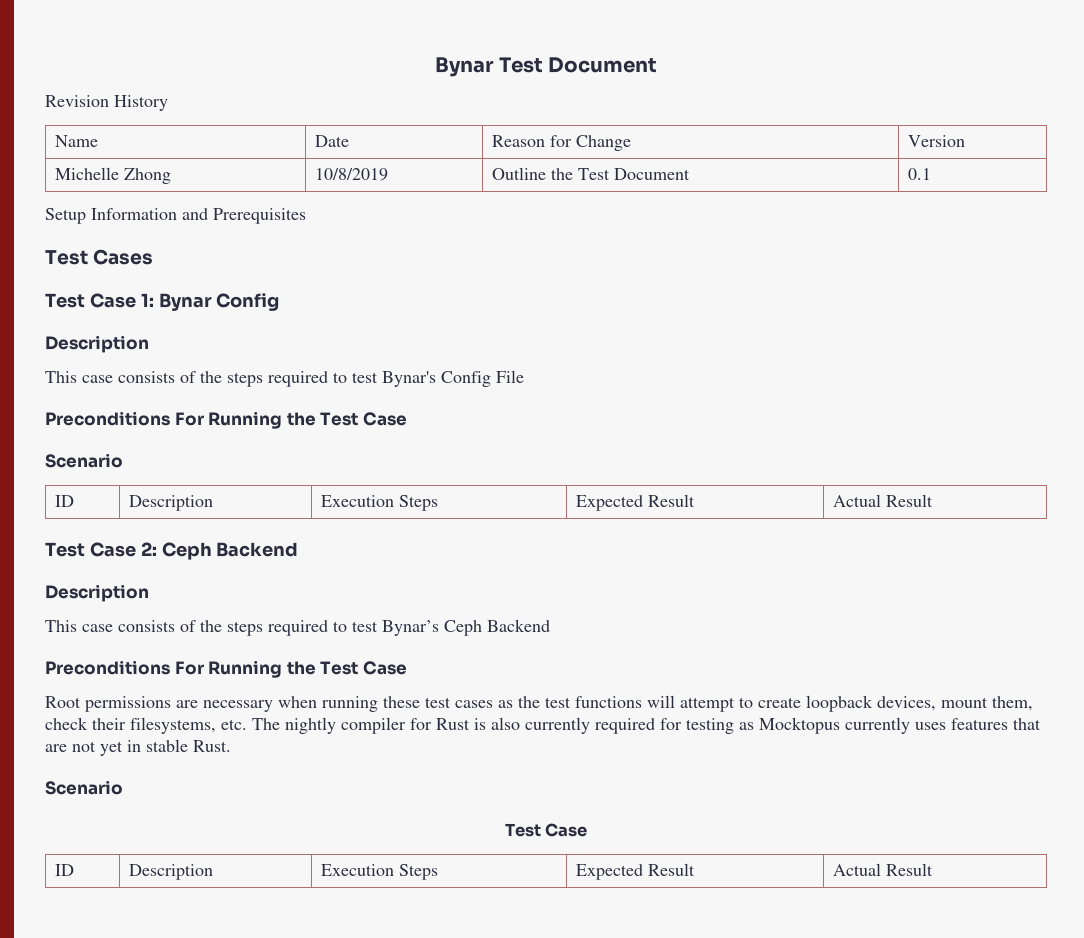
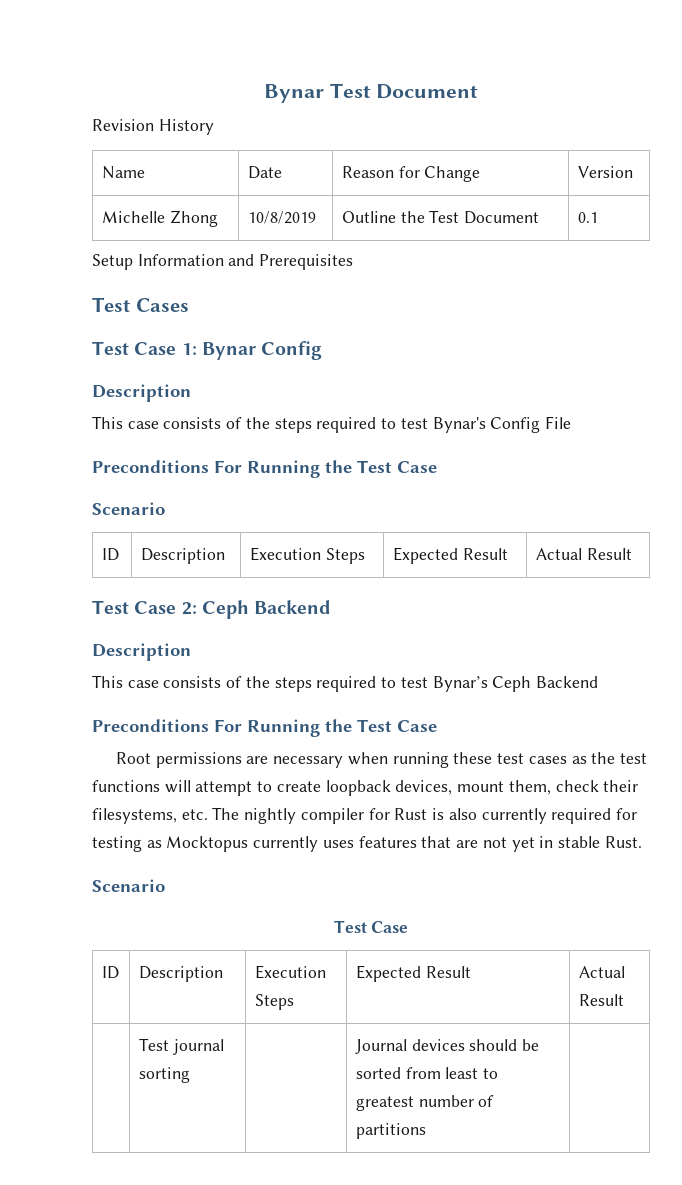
(934, 869) none -> [138,1038,224,1055] [138,1067,190,1083] [354,1039,540,1054] [355,1067,499,1079] [355,1095,495,1111] [355,1123,426,1139] // | Test journal sorting | | Journal devices should be sorted from least to greatest number of partitions |

